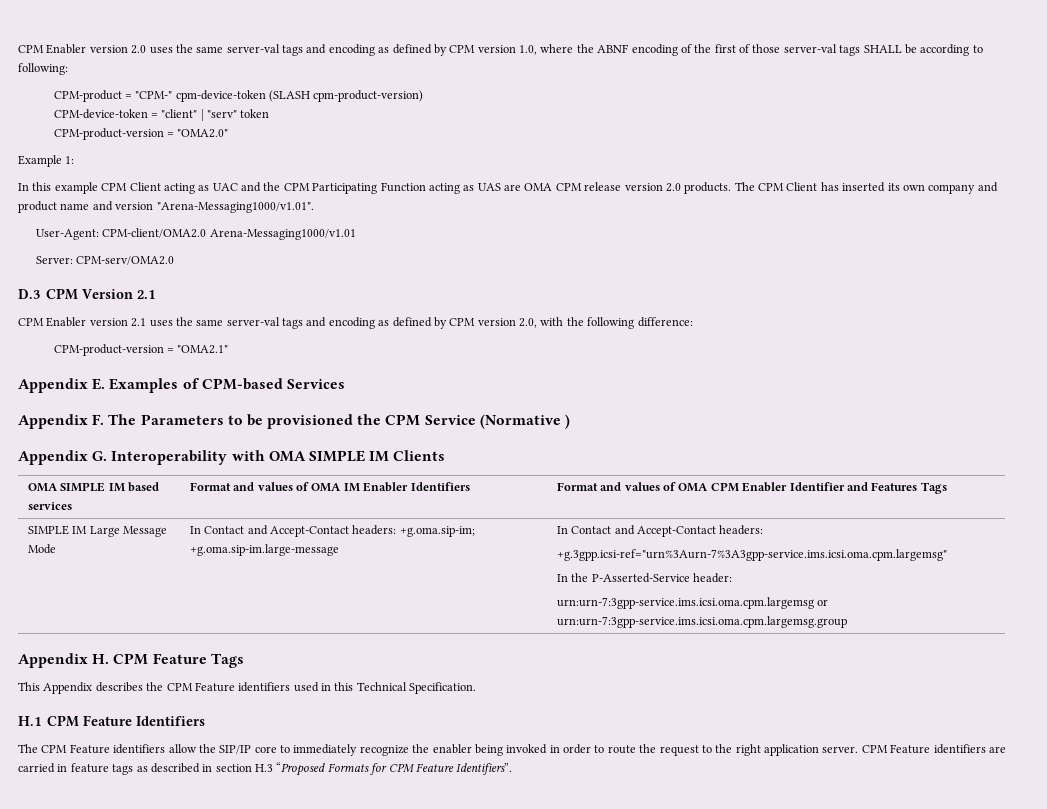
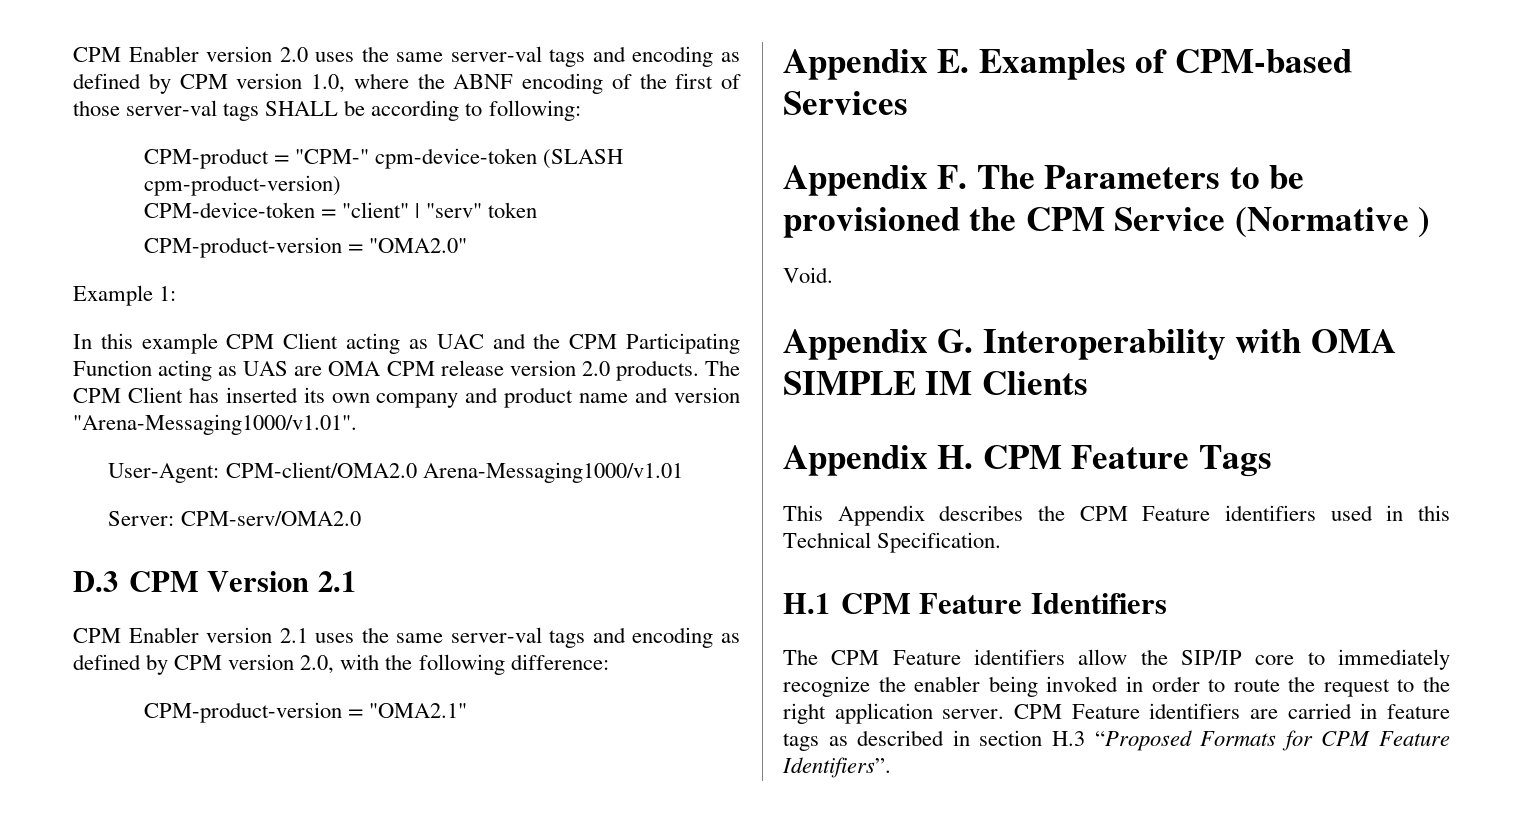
(571, 421) none -> [783,267,833,283] // Void.
[27,482,160,492] [27,502,72,510] [189,482,470,492] [556,482,947,494] [27,525,168,537] [27,544,56,554] [189,525,475,537] [189,544,339,556] [556,525,764,537] [556,549,947,561] [556,573,733,583] [556,597,829,609] [556,616,847,628] // OMA SIMPLE IM based services | Format and values of OMA IM Enabler Identifiers | Format and values of OMA CPM Enabler Identifier and Features Tags // SIMPLE IM Large Message Mode | In Contact and Accept-Contact headers: +g.oma.sip-im; +g.oma.sip-im.large-message | In Contact and Accept-Contact headers: // +g.3gpp.icsi-ref="urn%3Aurn-7%3A3gpp-service.ims.icsi.oma.cpm.largemsg" // In the P-Asserted-Service header: // urn:urn-7:3gpp-service.ims.icsi.oma.cpm.largemsg or urn:urn-7:3gpp-service.ims.icsi.oma.cpm.largemsg.group -> (1088, 383) none

